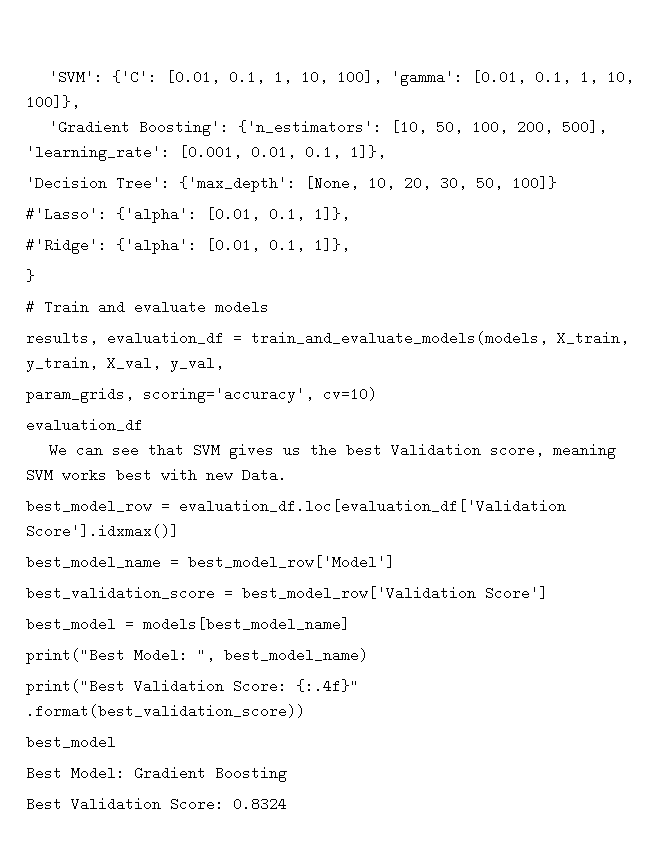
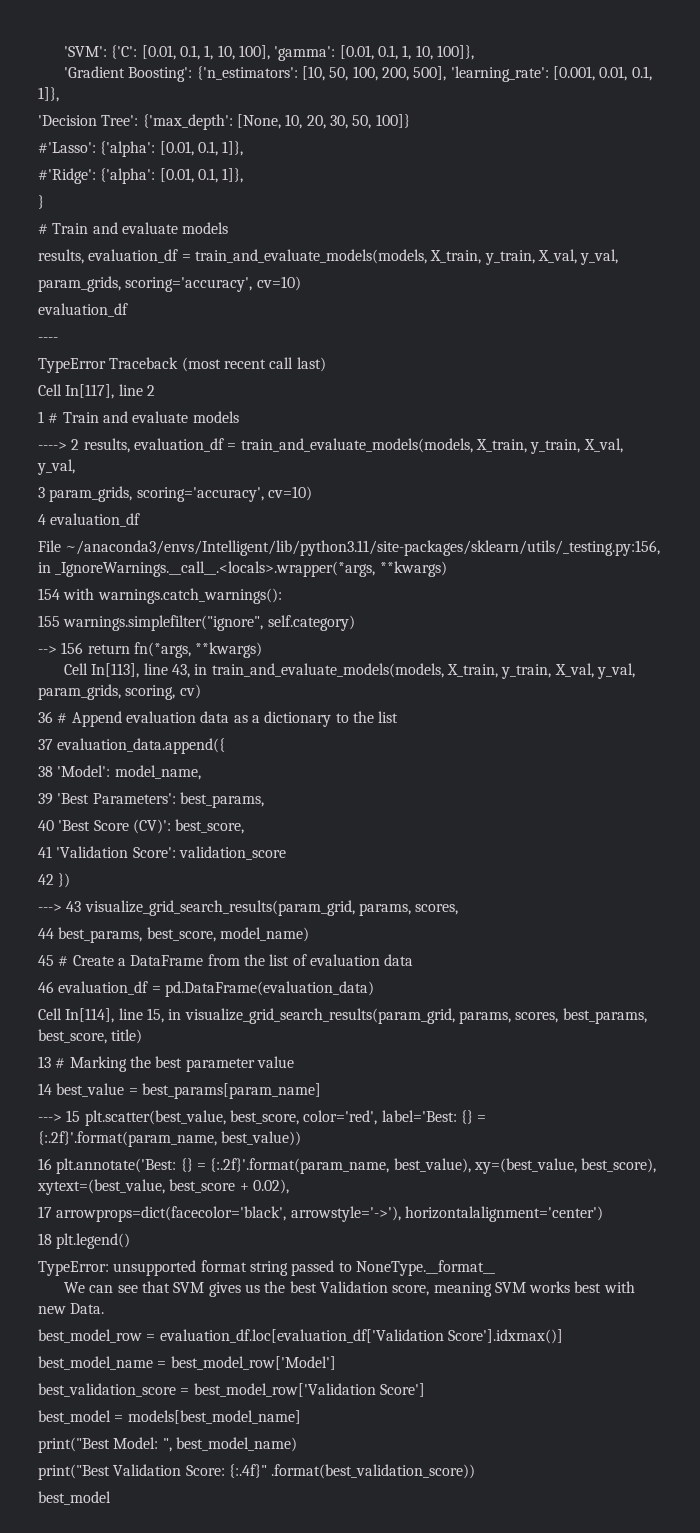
(143, 425) none -> [38,337,58,342] [38,357,326,373] [38,384,155,399] [38,411,239,423] [38,438,623,454] [37,459,75,475] [38,486,312,502] [38,513,141,527] [38,540,661,556] [38,561,447,577] [38,588,282,604] [38,615,355,631] [38,642,263,658] [63,663,635,679] [38,684,201,700] [38,711,399,727] [38,738,226,754] [38,765,201,780] [38,792,264,808] [38,819,245,834] [38,846,286,860] [38,873,71,888] [38,900,459,916] [38,927,309,943] [38,954,414,966] [38,981,374,997] [38,1008,647,1024] [38,1029,143,1044] [38,1056,294,1072] [38,1083,321,1099] [38,1110,487,1126] [38,1131,302,1147] [38,1158,657,1174] [37,1179,289,1195] [38,1206,603,1222] [38,1233,131,1249] [38,1260,495,1276] // ---- // TypeError Traceback (most recent call last) // Cell In[117], line 2 // 1 # Train and evaluate models // ----> 2 results, evaluation_df = train_and_evaluate_models(models, X_train, y_train, X_val, y_val, // 3 param_grids, scoring='accuracy', cv=10) // 4 evaluation_df // File ~/anaconda3/envs/Intelligent/lib/python3.11/site-packages/sklearn/utils/_testing.py:156, in _IgnoreWarnings.__call__.<locals>.wrapper(*args, **kwargs) // 154 with warnings.catch_warnings(): // 155 warnings.simplefilter("ignore", self.category) // --> 156 return fn(*args, **kwargs) // Cell In[113], line 43, in train_and_evaluate_models(models, X_train, y_train, X_val, y_val, param_grids, scoring, cv) // 36 # Append evaluation data as a dictionary to the list // 37 evaluation_data.append({ // 38 'Model': model_name, // 39 'Best Parameters': best_params, // 40 'Best Score (CV)': best_score, // 41 'Validation Score': validation_score // 42 }) // ---> 43 visualize_grid_search_results(param_grid, params, scores, // 44 best_params, best_score, model_name) // 45 # Create a DataFrame from the list of evaluation data // 46 evaluation_df = pd.DataFrame(evaluation_data) // Cell In[114], line 15, in visualize_grid_search_results(param_grid, params, scores, best_params, best_score, title) // 13 # Marking the best parameter value // 14 best_value = best_params[param_name] // ---> 15 plt.scatter(best_value, best_score, color='red', label='Best: {} = {:.2f}'.format(param_name, best_value)) // 16 plt.annotate('Best: {} = {:.2f}'.format(param_name, best_value), xy=(best_value, best_score), xytext=(best_value, best_score + 0.02), // 17 arrowprops=dict(facecolor='black', arrowstyle='->'), horizontalalignment='center') // 18 plt.legend() // TypeError: unsupported format string passed to NoneType.__format__
[26,766,287,782] [26,797,287,811] // Best Model: Gradient Boosting // Best Validation Score: 0.8324 -> (111, 1498) none

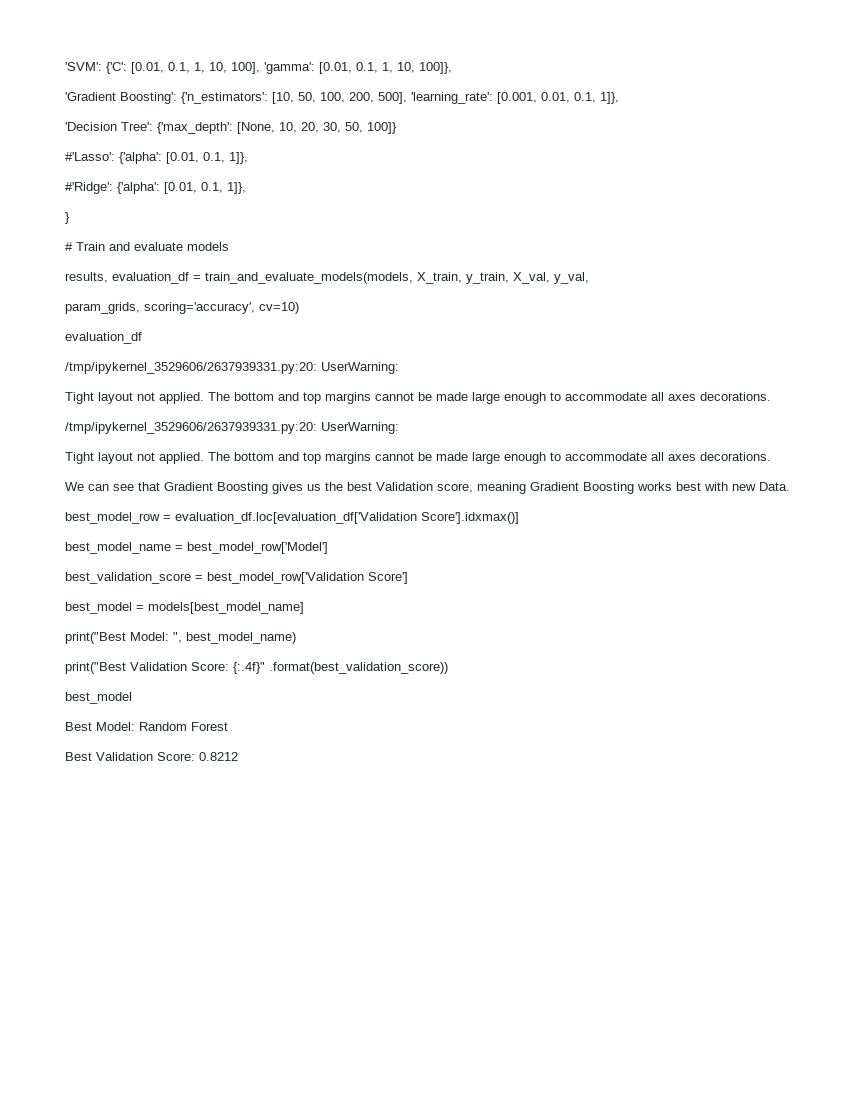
[38,337,58,342] [38,357,326,373] [38,384,155,399] [38,411,239,423] [38,438,623,454] [37,459,75,475] [38,486,312,502] [38,513,141,527] [38,540,661,556] [38,561,447,577] [38,588,282,604] [38,615,355,631] [38,642,263,658] [63,663,635,679] [38,684,201,700] [38,711,399,727] [38,738,226,754] [38,765,201,780] [38,792,264,808] [38,819,245,834] [38,846,286,860] [38,873,71,888] [38,900,459,916] [38,927,309,943] [38,954,414,966] [38,981,374,997] [38,1008,647,1024] [38,1029,143,1044] [38,1056,294,1072] [38,1083,321,1099] [38,1110,487,1126] [38,1131,302,1147] [38,1158,657,1174] [37,1179,289,1195] [38,1206,603,1222] [38,1233,131,1249] [38,1260,495,1276] ---- // TypeError Traceback (most recent call last) // Cell In[117], line 2 // 1 # Train and evaluate models // ----> 2 results, evaluation_df = train_and_evaluate_models(models, X_train, y_train, X_val, y_val, // 3 param_grids, scoring='accuracy', cv=10) // 4 evaluation_df // File ~/anaconda3/envs/Intelligent/lib/python3.11/site-packages/sklearn/utils/_testing.py:156, in _IgnoreWarnings.__call__.<locals>.wrapper(*args, **kwargs) // 154 with warnings.catch_warnings(): // 155 warnings.simplefilter("ignore", self.category) // --> 156 return fn(*args, **kwargs) // Cell In[113], line 43, in train_and_evaluate_models(models, X_train, y_train, X_val, y_val, param_grids, scoring, cv) // 36 # Append evaluation data as a dictionary to the list // 37 evaluation_data.append({ // 38 'Model': model_name, // 39 'Best Parameters': best_params, // 40 'Best Score (CV)': best_score, // 41 'Validation Score': validation_score // 42 }) // ---> 43 visualize_grid_search_results(param_grid, params, scores, // 44 best_params, best_score, model_name) // 45 # Create a DataFrame from the list of evaluation data // 46 evaluation_df = pd.DataFrame(evaluation_data) // Cell In[114], line 15, in visualize_grid_search_results(param_grid, params, scores, best_params, best_score, title) // 13 # Marking the best parameter value // 14 best_value = best_params[param_name] // ---> 15 plt.scatter(best_value, best_score, color='red', label='Best: {} = {:.2f}'.format(param_name, best_value)) // 16 plt.annotate('Best: {} = {:.2f}'.format(param_name, best_value), xy=(best_value, best_score), xytext=(best_value, best_score + 0.02), // 17 arrowprops=dict(facecolor='black', arrowstyle='->'), horizontalalignment='center') // 18 plt.legend() // TypeError: unsupported format string passed to NoneType.__format__ -> [65,362,399,374] [65,392,771,404] [65,422,399,434] [65,452,771,464] /tmp/ipykernel_3529606/2637939331.py:20: UserWarning: // Tight layout not applied. The bottom and top margins cannot be made large enough to accommodate all axes decorations. // /tmp/ipykernel_3529606/2637939331.py:20: UserWarning: // Tight layout not applied. The bottom and top margins cannot be made large enough to accommodate all axes decorations.
[173,1282,205,1293] SVM -> [164,482,268,494] Gradient Boosting
[494,1282,526,1293] SVM -> [530,482,634,494] Gradient Boosting
(111, 1498) none -> [65,722,228,731] [65,752,238,761] // Best Model: Random Forest // Best Validation Score: 0.8212

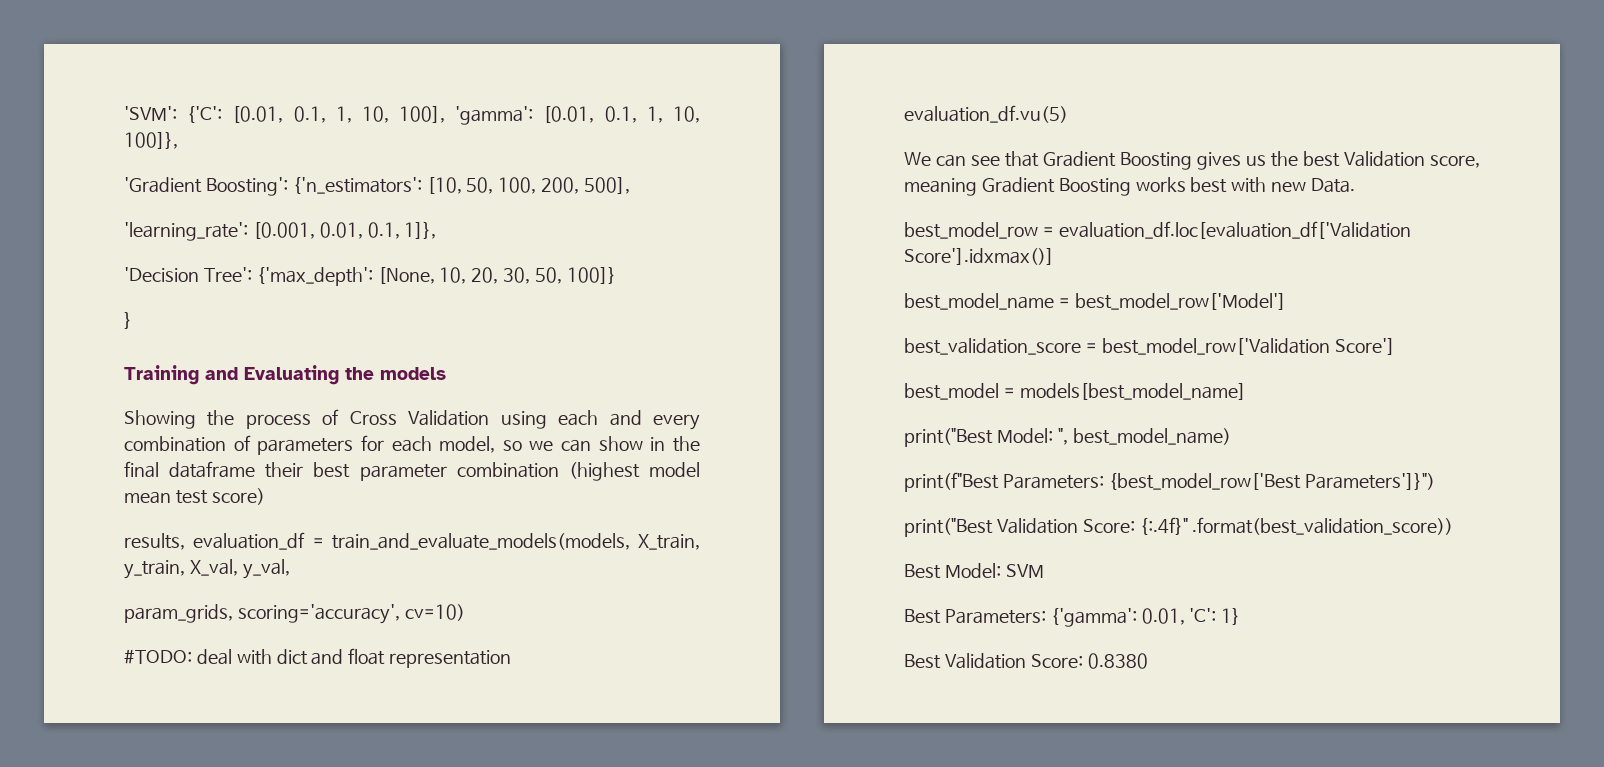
(407, 98) none -> (631, 185) //
[65,152,248,164] [65,182,246,194] [65,212,70,224] [65,242,229,251] #'Lasso': {'alpha': [0.01, 0.1, 1]}, // #'Ridge': {'alpha': [0.01, 0.1, 1]}, // } // # Train and evaluate models -> [124,312,132,329] [124,365,446,385] [124,409,700,430] [124,435,700,455] [124,461,701,481] [124,488,265,505] } // Training and Evaluating the models // Showing the process of Cross Validation using each and every combination of parameters for each model, so we can show in the final dataframe their best parameter combination (highest model mean test score)
[65,332,142,344] [65,362,399,374] [65,392,771,404] [65,422,399,434] [65,452,771,464] evaluation_df // /tmp/ipykernel_3529606/2637939331.py:20: UserWarning: // Tight layout not applied. The bottom and top margins cannot be made large enough to accommodate all axes decorations. // /tmp/ipykernel_3529606/2637939331.py:20: UserWarning: // Tight layout not applied. The bottom and top margins cannot be made large enough to accommodate all axes decorations. -> [124,648,512,668] [904,105,1068,123] #TODO: deal with dict and float representation // evaluation_df.vu(5)
(296, 638) none -> [904,472,1435,492] // print(f"Best Parameters: {best_model_row['Best Parameters']}")
[65,692,132,704] [65,722,228,731] best_model // Best Model: Random Forest -> [904,563,1044,579] [904,608,1241,627] Best Model: SVM // Best Parameters: {'gamma': 0.01, 'C': 1}
[199,752,238,761] 0.8212 -> [1087,653,1148,669] 0.8380

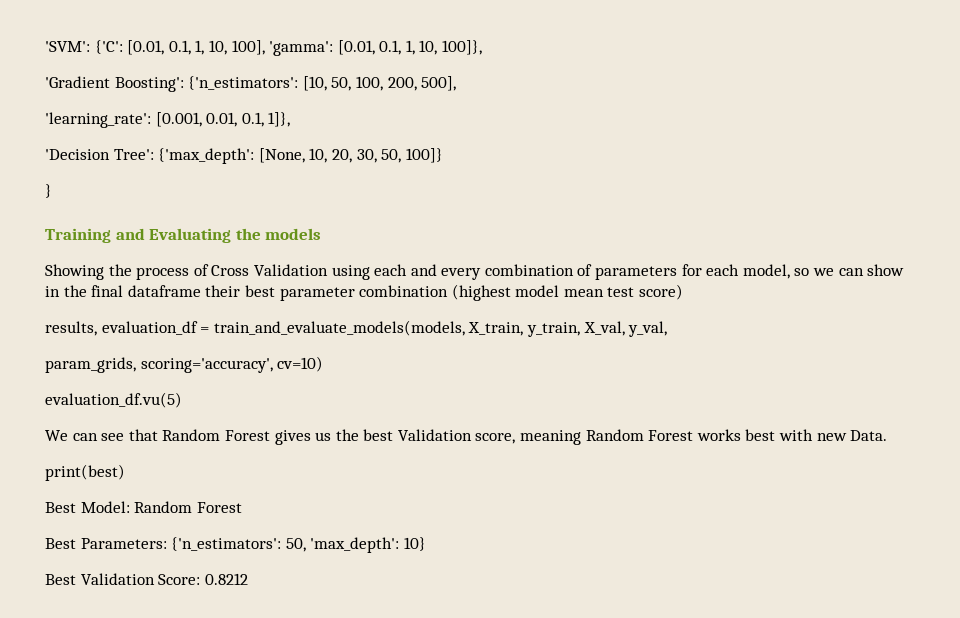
[124,648,512,668] // #TODO: deal with dict and float representation -> (324, 364) none
[1042,151,1192,170] Gradient Boosting -> [162,429,270,441] Random Forest
[981,177,1131,196] Gradient Boosting -> [585,429,694,441] Random Forest
[904,221,1411,239] [904,248,1054,265] [904,293,1286,310] [904,338,1395,355] [904,383,1246,400] [904,428,1231,447] [904,472,1435,492] [904,517,1454,537] best_model_row = evaluation_df.loc[evaluation_df['Validation Score'].idxmax()] // best_model_name = best_model_row['Model'] // best_validation_score = best_model_row['Validation Score'] // best_model = models[best_model_name] // print("Best Model: ", best_model_name) // print(f"Best Parameters: {best_model_row['Best Parameters']}") // print("Best Validation Score: {:.4f}" .format(best_validation_score)) -> [45,464,125,481] print(best)
[1005,564,1044,578] SVM -> [134,501,242,513] Random Forest
[1050,608,1241,627] {'gamma': 0.01, 'C': 1} -> [171,537,426,553] {'n_estimators': 50, 'max_depth': 10}
[1087,653,1148,669] 0.8380 -> [204,573,248,585] 0.8212

